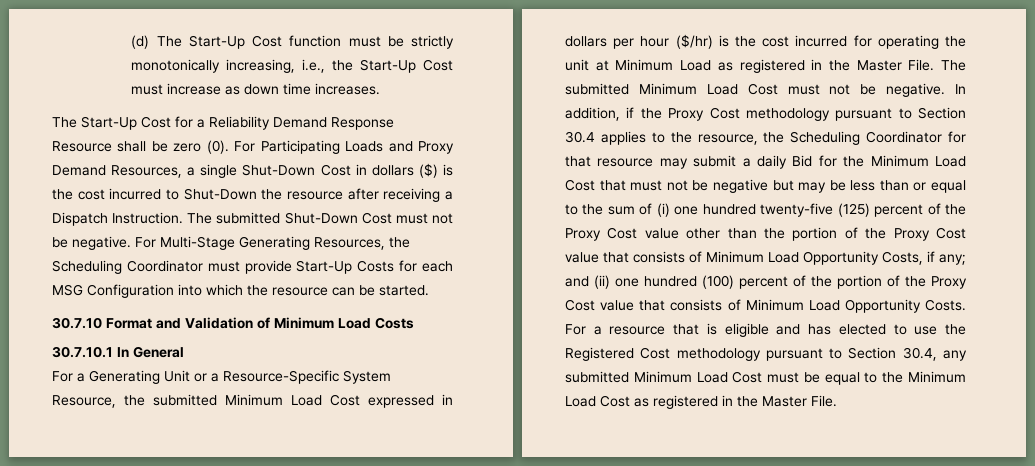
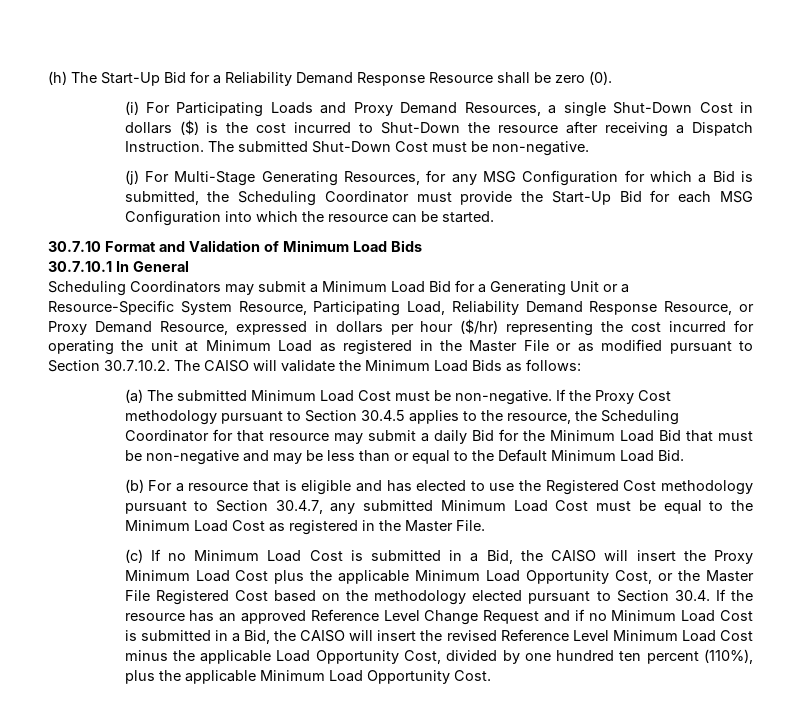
[131,35,454,49] [131,59,454,73] [131,83,381,95] [52,116,171,130] (d) The Start-Up Cost function must be strictly monotonically increasing, i.e., the Start-Up Cost must increase as down time increases. // The Start-Up Cost -> [48,71,186,86] (h) The Start-Up Bid
(229, 147) none -> [124,101,139,115] // (i)
[432,213,454,224] [52,236,131,250] not be negative. -> [470,141,589,156] [124,170,139,185] be non-negative. // (j)
(385, 243) none -> [426,170,754,186] [124,191,199,205] for any MSG Configuration for which a Bid is submitted,
[296,260,395,274] Start-Up Costs -> [521,191,642,205] the Start-Up Bid
[375,317,414,329] Costs -> [391,240,422,252] Bids
[52,371,73,382] For -> [48,280,475,296] Scheduling Coordinators may submit a Minimum Load Bid for
[124,394,360,406] the submitted Minimum Load Cost -> [313,301,755,316] [48,321,228,335] Participating Load, Reliability Demand Response Resource, or Proxy Demand Resource,
[718,35,729,47] is -> [506,321,594,336] representing
[908,59,935,71] File. -> [523,339,753,354] [48,359,581,372] [124,389,143,403] File or as modified pursuant to Section 30.7.10.2. The CAISO will validate the Minimum Load Bids as follows: // (a)
[829,83,966,97] [565,107,635,121] not be negative. In addition, if -> [433,389,566,405] be non-negative. If
[565,131,595,143] 30.4 -> [360,410,405,421] 30.4.5
[565,179,595,191] Cost -> [658,430,681,441] Bid
[666,179,794,193] not be negative but -> [124,450,269,465] be non-negative and
[607,203,966,217] [565,227,966,241] [565,251,966,265] [565,275,967,289] [565,299,966,313] sum of (i) one hundred twenty-five (125) percent of the Proxy Cost value other than the portion of the Proxy Cost value that consists of Minimum Load Opportunity Costs, if any; and (ii) one hundred (100) percent of the portion of the Proxy Cost value that consists of Minimum Load Opportunity Costs. -> [497,449,684,462] [124,479,144,493] Default Minimum Load Bid. // (b)
[902,347,937,361] 30.4, -> [275,500,323,514] 30.4.7,
(837, 401) none -> [124,549,753,564] [124,570,755,584] [124,589,753,605] [124,609,754,625] [124,629,753,644] [124,649,753,664] [124,670,491,684] // (c) If no Minimum Load Cost is submitted in a Bid, the CAISO will insert the Proxy Minimum Load Cost plus the applicable Minimum Load Opportunity Cost, or the Master File Registered Cost based on the methodology elected pursuant to Section 30.4. If the resource has an approved Reference Level Change Request and if no Minimum Load Cost is submitted in a Bid, the CAISO will insert the revised Reference Level Minimum Load Cost minus the applicable Load Opportunity Cost, divided by one hundred ten percent (110%), plus the applicable Minimum Load Opportunity Cost.

